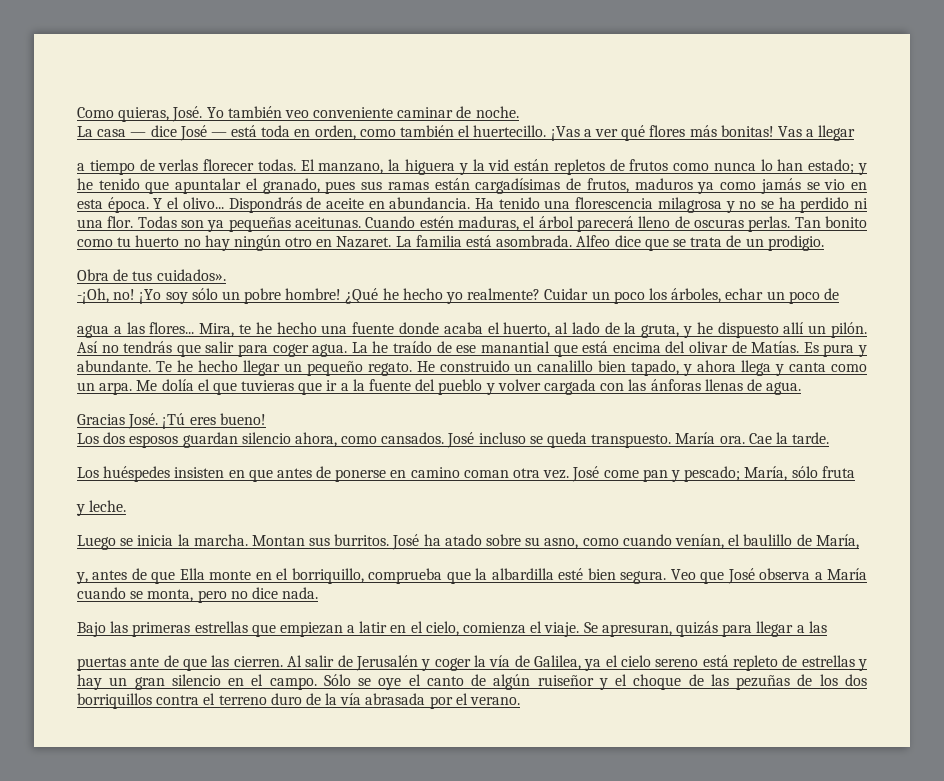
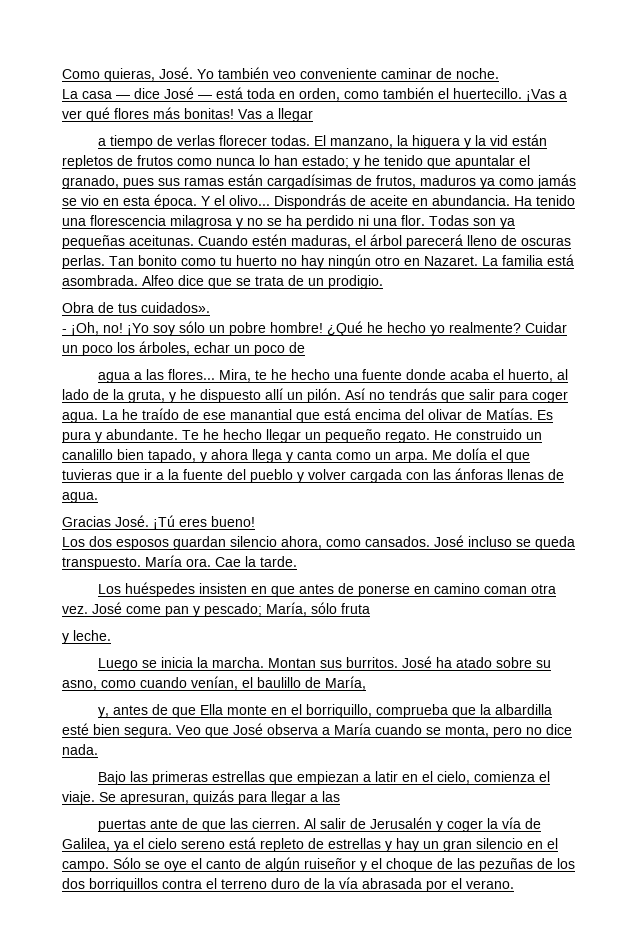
[77,288,109,304] -¡Oh, -> [62,322,99,335] - ¡Oh,

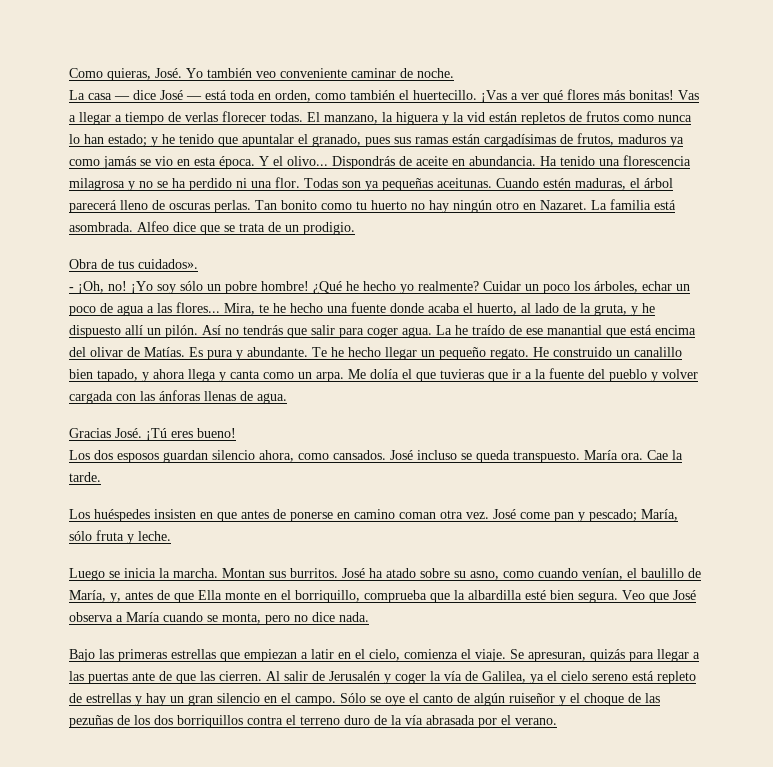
(313, 115) // -> (111, 118) none
(305, 347) // -> (113, 308) none
(370, 608) // -> (124, 535) none
(366, 683) // -> (106, 596) none
(340, 796) // -> (84, 676) none

